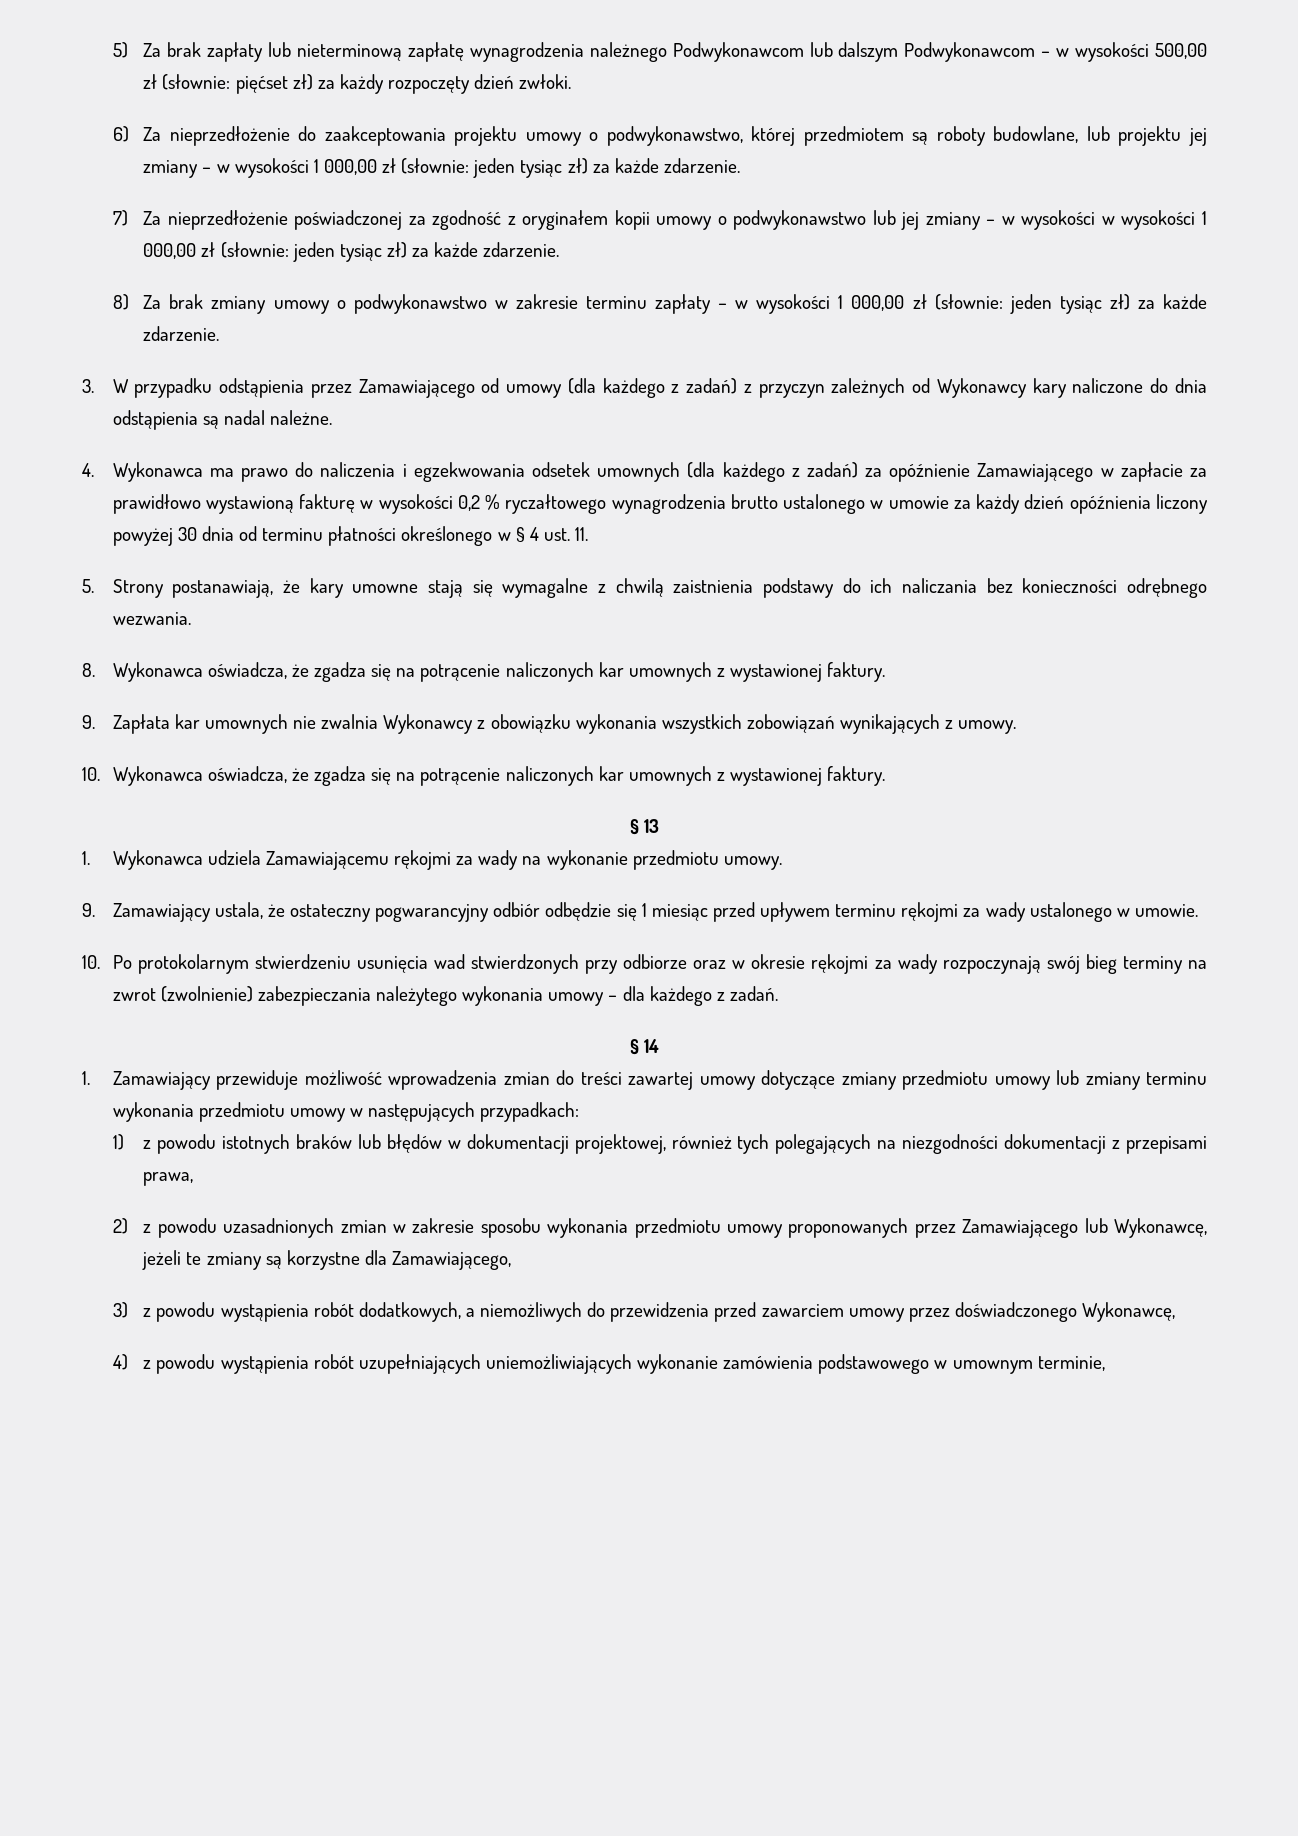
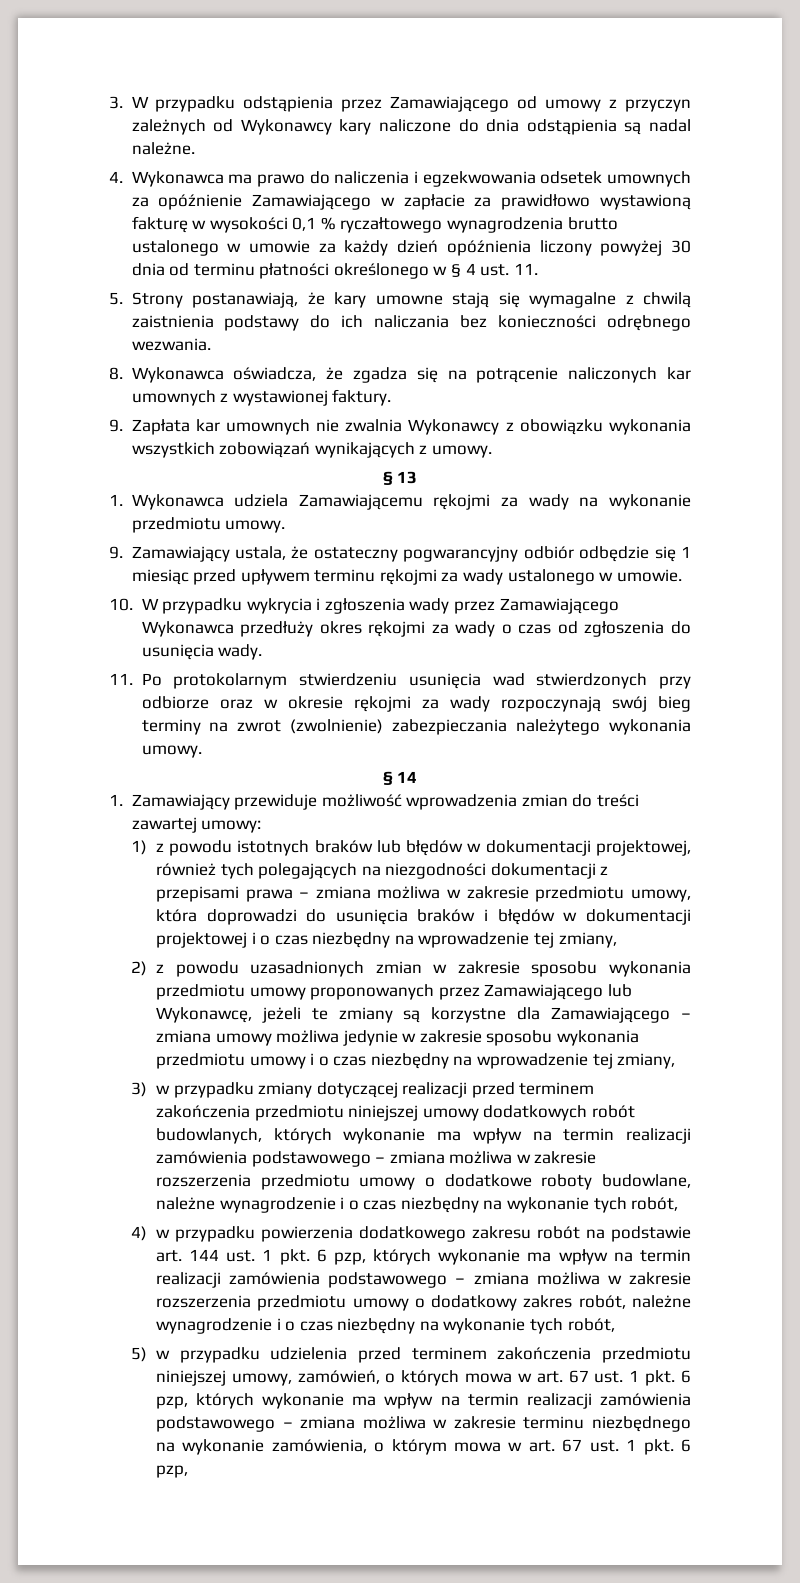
[112,42,1208,62] [143,74,572,94] [112,126,1208,146] [143,158,740,178] [112,210,1207,230] [143,242,560,262] [112,294,1207,314] [143,326,220,341] 5) Za brak zapłaty lub nieterminową zapłatę wynagrodzenia należnego Podwykonawcom lub dalszym Podwykonawcom – w wysokości 500,00 zł (słownie: pięćset zł) za każdy rozpoczęty dzień zwłoki. // 6) Za nieprzedłożenie do zaakceptowania projektu umowy o podwykonawstwo, której przedmiotem są roboty budowlane, lub projektu jej zmiany – w wysokości 1 000,00 zł (słownie: jeden tysiąc zł) za każde zdarzenie. // 7) Za nieprzedłożenie poświadczonej za zgodność z oryginałem kopii umowy o podwykonawstwo lub jej zmiany – w wysokości w wysokości 1 000,00 zł (słownie: jeden tysiąc zł) za każde zdarzenie. // 8) Za brak zmiany umowy o podwykonawstwo w zakresie terminu zapłaty – w wysokości 1 000,00 zł (słownie: jeden tysiąc zł) za każde zdarzenie. // -> (109, 102) none
[567,378,738,398] (dla każdego z zadań) -> (602, 105) none
[687,462,858,482] (dla każdego z zadań) -> (691, 179) none
[457,495,480,511] 0,2 -> [292,217,317,231] 0,1
[82,766,886,786] // 10. Wykonawca oświadcza, że zgadza się na potrącenie naliczonych kar umownych z wystawionej faktury. -> (492, 451) none
(100, 962) none -> [141,598,619,614] [141,621,691,637] [141,644,263,660] [109,673,133,685] W przypadku wykrycia i zgłoszenia wady przez Zamawiającego Wykonawca przedłuży okres rękojmi za wady o czas od zgłoszenia do usunięcia wady. // 11.
[548,986,778,1006] umowy – dla każdego z zadań. -> [141,745,202,758] umowy.
[699,1070,1208,1090] [112,1102,580,1122] umowy dotyczące zmiany przedmiotu umowy lub zmiany terminu wykonania przedmiotu umowy w następujących przypadkach: -> [201,820,262,833] umowy:
[143,1172,194,1186] prawa, -> [245,886,691,902] [155,909,691,925] [155,932,617,948] prawa – zmiana możliwa w zakresie przedmiotu umowy, która doprowadzi do usunięcia braków i błędów w dokumentacji projektowej i o czas niezbędny na wprowadzenie tej zmiany,
[392,1251,512,1270] [112,1302,1176,1322] [112,1354,1105,1374] Zamawiającego, // 3) z powodu wystąpienia robót dodatkowych, a niemożliwych do przewidzenia przed zawarciem umowy przez doświadczonego Wykonawcę, // 4) z powodu wystąpienia robót uzupełniających uniemożliwiających wykonanie zamówienia podstawowego w umownym terminie, -> [551,1007,691,1023] [155,1030,640,1046] [155,1053,676,1069] [131,1082,595,1098] [155,1105,635,1121] [155,1128,692,1144] [155,1151,597,1167] [155,1174,692,1190] [155,1197,679,1213] [131,1226,692,1242] [155,1249,691,1265] [155,1272,691,1288] [155,1295,691,1311] [155,1318,615,1334] [131,1347,692,1363] [155,1370,691,1386] [155,1393,691,1409] [155,1416,691,1432] [155,1439,691,1455] [155,1465,188,1478] Zamawiającego – zmiana umowy możliwa jedynie w zakresie sposobu wykonania przedmiotu umowy i o czas niezbędny na wprowadzenie tej zmiany, // 3) w przypadku zmiany dotyczącej realizacji przed terminem zakończenia przedmiotu niniejszej umowy dodatkowych robót budowlanych, których wykonanie ma wpływ na termin realizacji zamówienia podstawowego – zmiana możliwa w zakresie rozszerzenia przedmiotu umowy o dodatkowe roboty budowlane, należne wynagrodzenie i o czas niezbędny na wykonanie tych robót, // 4) w przypadku powierzenia dodatkowego zakresu robót na podstawie art. 144 ust. 1 pkt. 6 pzp, których wykonanie ma wpływ na termin realizacji zamówienia podstawowego – zmiana możliwa w zakresie rozszerzenia przedmiotu umowy o dodatkowy zakres robót, należne wynagrodzenie i o czas niezbędny na wykonanie tych robót, // 5) w przypadku udzielenia przed terminem zakończenia przedmiotu niniejszej umowy, zamówień, o których mowa w art. 67 ust. 1 pkt. 6 pzp, których wykonanie ma wpływ na termin realizacji zamówienia podstawowego – zmiana możliwa w zakresie terminu niezbędnego na wykonanie zamówienia, o którym mowa w art. 67 ust. 1 pkt. 6 pzp,

